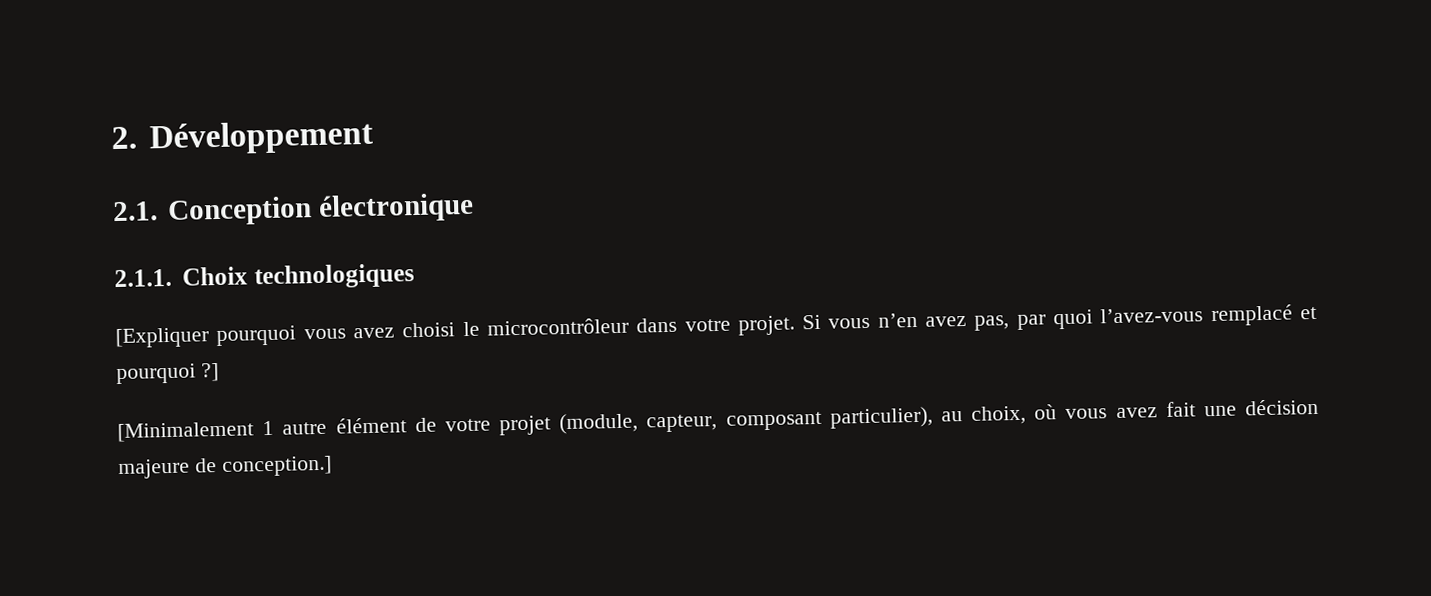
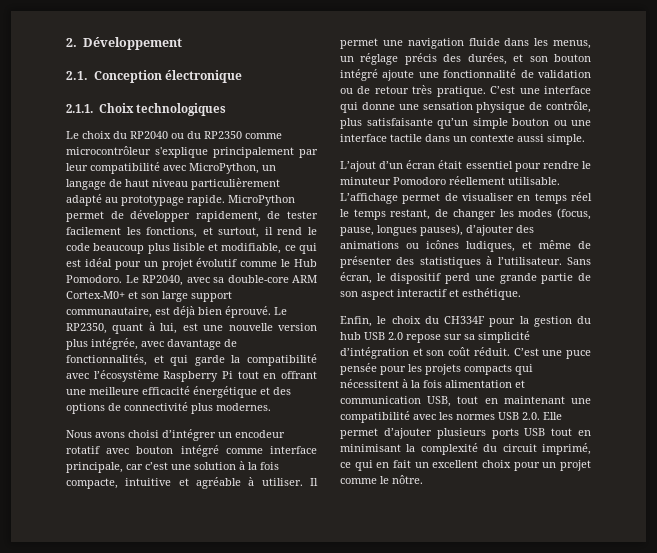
[115,304,1317,349] [116,362,219,385] [117,398,1319,443] [118,455,332,480] [Expliquer pourquoi vous avez choisi le microcontrôleur dans votre projet. Si vous n’en avez pas, par quoi l’avez-vous remplacé et pourquoi ?] // [Minimalement 1 autre élément de votre projet (module, capteur, composant particulier), au choix, où vous avez fait une décision majeure de conception.] -> [66,131,282,139] [66,146,318,158] [66,162,276,174] [66,178,280,190] [66,194,295,206] [66,210,318,222] [66,227,318,238] [66,243,317,254] [66,258,317,270] [66,275,317,286] [66,291,232,302] [66,306,287,318] [66,322,317,334] [66,338,237,350] [66,354,317,366] [66,370,317,382] [66,386,291,398] [66,402,271,414] [66,429,285,441] [66,445,317,457] [66,461,279,473] [66,477,318,489] [340,38,591,49] [340,53,591,65] [340,69,591,81] [340,85,591,97] [340,101,591,113] [340,118,591,129] [340,134,585,145] [340,160,591,172] [340,176,560,185] [340,192,592,204] [340,208,591,220] [340,224,534,236] [340,240,591,252] [340,256,591,268] [340,272,591,284] [340,288,521,300] [340,316,591,327] [340,331,530,343] [340,347,591,359] [340,363,533,375] [340,379,525,388] [340,396,591,407] [340,411,562,423] [340,428,591,439] [340,443,591,455] [340,460,591,471] [340,475,423,484] Le choix du RP2040 ou du RP2350 comme microcontrôleur s'explique principalement par leur compatibilité avec MicroPython, un langage de haut niveau particulièrement adapté au prototypage rapide. MicroPython permet de développer rapidement, de tester facilement les fonctions, et surtout, il rend le code beaucoup plus lisible et modifiable, ce qui est idéal pour un projet évolutif comme le Hub Pomodoro. Le RP2040, avec sa double-core ARM Cortex-M0+ et son large support communautaire, est déjà bien éprouvé. Le RP2350, quant à lui, est une nouvelle version plus intégrée, avec davantage de fonctionnalités, et qui garde la compatibilité avec l’écosystème Raspberry Pi tout en offrant une meilleure efficacité énergétique et des options de connectivité plus modernes. // Nous avons choisi d’intégrer un encodeur rotatif avec bouton intégré comme interface principale, car c’est une solution à la fois compacte, intuitive et agréable à utiliser. Il permet une navigation fluide dans les menus, un réglage précis des durées, et son bouton intégré ajoute une fonctionnalité de validation ou de retour très pratique. C’est une interface qui donne une sensation physique de contrôle, plus satisfaisante qu’un simple bouton ou une interface tactile dans un contexte aussi simple. // L’ajout d’un écran était essentiel pour rendre le minuteur Pomodoro réellement utilisable. L’affichage permet de visualiser en temps réel le temps restant, de changer les modes (focus, pause, longues pauses), d’ajouter des animations ou icônes ludiques, et même de présenter des statistiques à l’utilisateur. Sans écran, le dispositif perd une grande partie de son aspect interactif et esthétique. // Enfin, le choix du CH334F pour la gestion du hub USB 2.0 repose sur sa simplicité d’intégration et son coût réduit. C’est une puce pensée pour les projets compacts qui nécessitent à la fois alimentation et communication USB, tout en maintenant une compatibilité avec les normes USB 2.0. Elle permet d’ajouter plusieurs ports USB tout en minimisant la complexité du circuit imprimé, ce qui en fait un excellent choix pour un projet comme le nôtre.

